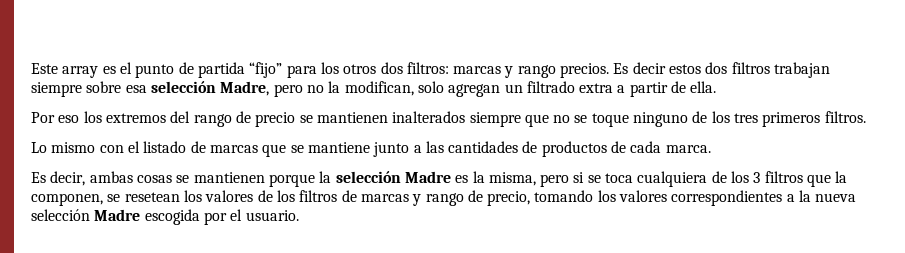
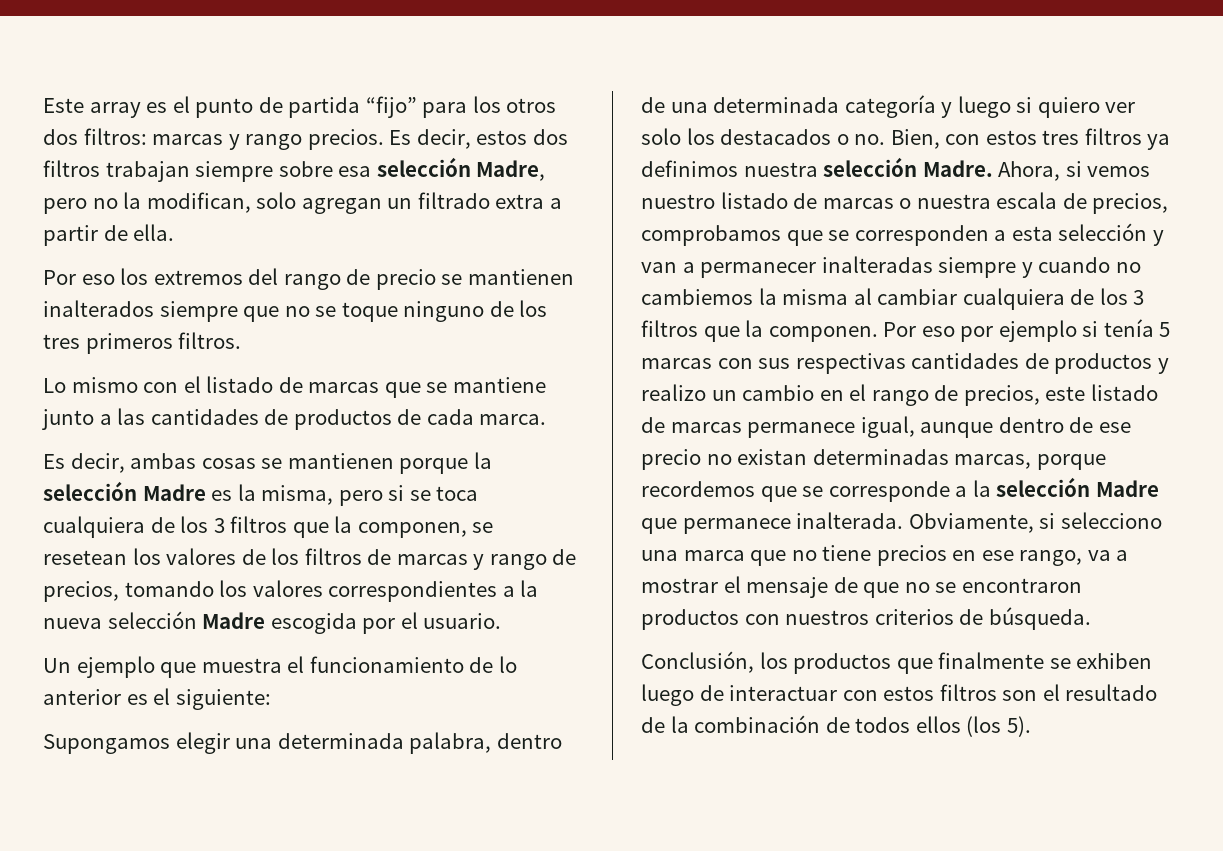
[632,62,666,74] decir -> [416,129,471,149] decir,
[487,191,531,206] precio, -> [43,581,119,602] precios,
(299, 215) none -> [43,656,517,678] [43,688,271,710] [43,732,562,754] [641,95,1136,118] [641,128,1171,150] [641,157,1151,181] [641,192,1169,214] [641,223,1164,246] [641,256,1141,278] [641,288,1145,310] [641,319,1171,342] [641,353,1169,374] [641,384,1158,406] [641,416,1131,438] [641,449,1106,470] [641,477,1159,502] [641,512,1162,534] [641,545,1129,566] [641,576,1082,598] [641,607,1091,630] [641,651,1153,674] [641,684,1158,706] [641,715,1031,737] // Un ejemplo que muestra el funcionamiento de lo anterior es el siguiente: // Supongamos elegir una determinada palabra, dentro de una determinada categoría y luego si quiero ver solo los destacados o no. Bien, con estos tres filtros ya definimos nuestra selección Madre. Ahora, si vemos nuestro listado de marcas o nuestra escala de precios, comprobamos que se corresponden a esta selección y van a permanecer inalteradas siempre y cuando no cambiemos la misma al cambiar cualquiera de los 3 filtros que la componen. Por eso por ejemplo si tenía 5 marcas con sus respectivas cantidades de productos y realizo un cambio en el rango de precios, este listado de marcas permanece igual, aunque dentro de ese precio no existan determinadas marcas, porque recordemos que se corresponde a la selección Madre que permanece inalterada. Obviamente, si selecciono una marca que no tiene precios en ese rango, va a mostrar el mensaje de que no se encontraron productos con nuestros criterios de búsqueda. // Conclusión, los productos que finalmente se exhiben luego de interactuar con estos filtros son el resultado de la combinación de todos ellos (los 5).

